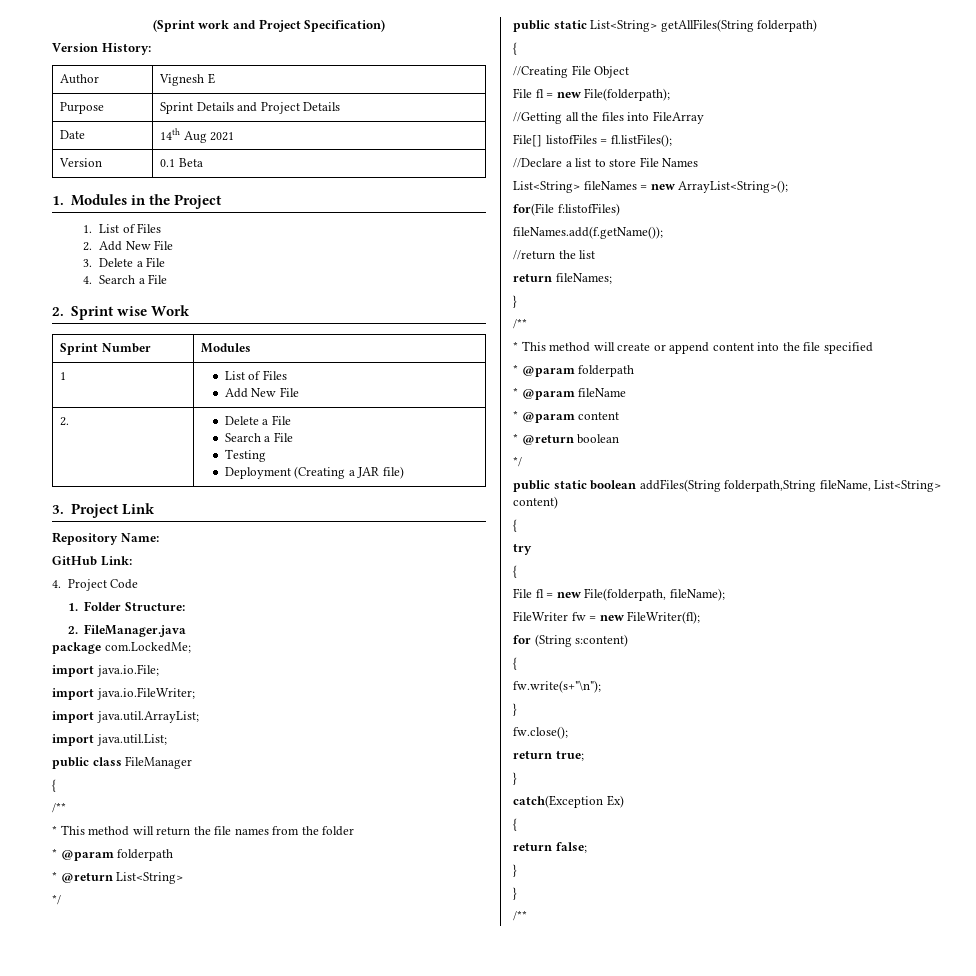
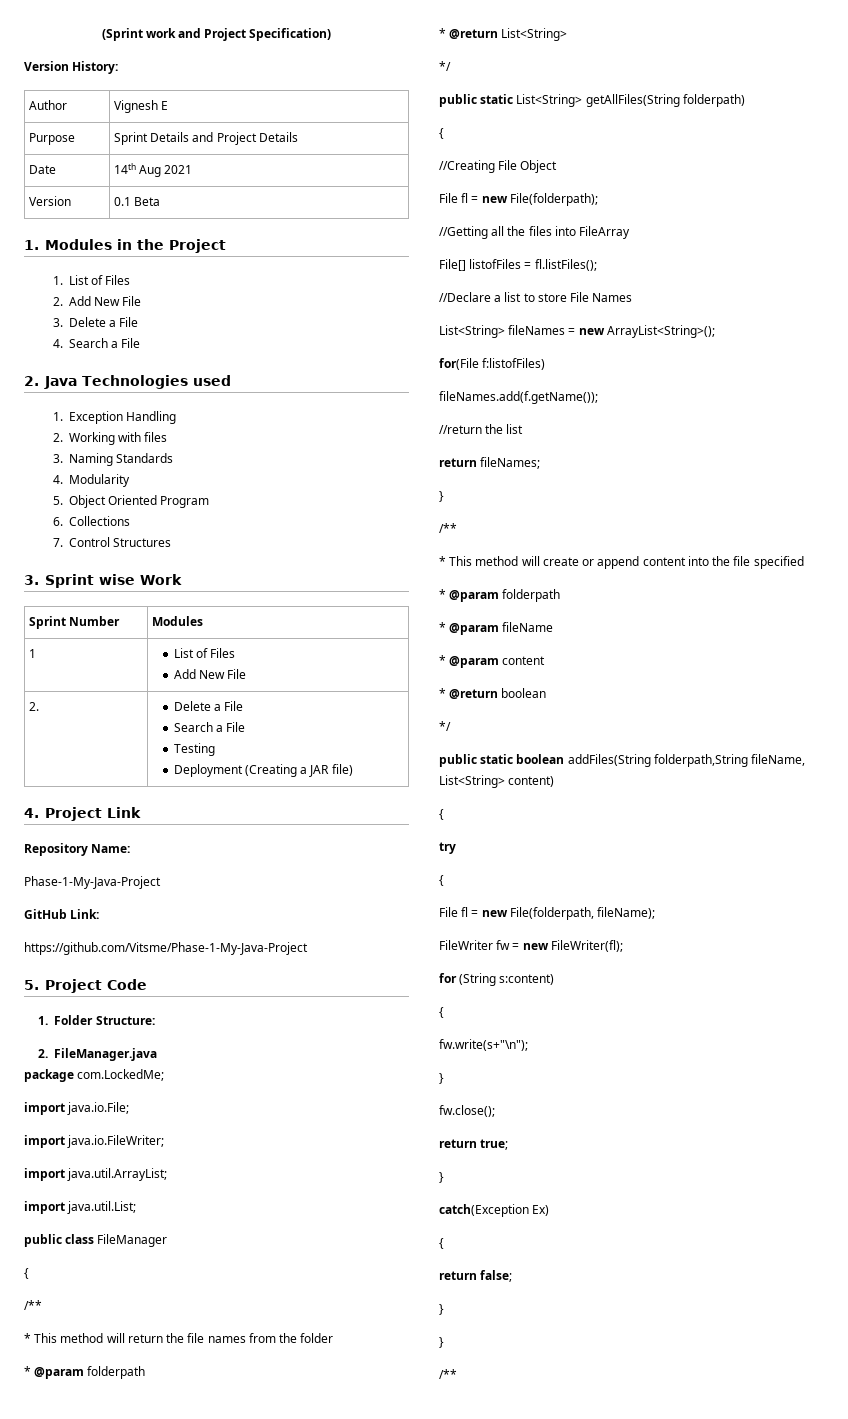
(64, 311) none -> [44,375,231,389] [52,411,176,424] [52,432,168,445] [52,453,173,466] [52,474,130,487] [52,495,210,508] [52,516,130,526] [52,537,171,547] [24,575,39,585] Java Technologies used // 1. Exception Handling // 2. Working with files // 3. Naming Standards // 4. Modularity // 5. Object Oriented Program // 6. Collections // 7. Control Structures // 3.
[52,505,64,514] 3. -> [24,808,39,818] 4.
(159, 537) none -> [24,876,161,889] // Phase-1-My-Java-Project
[52,580,61,588] 4. -> [24,942,308,955] [24,980,39,990] https://github.com/Vitsme/Phase-1-My-Java-Project // 5.

